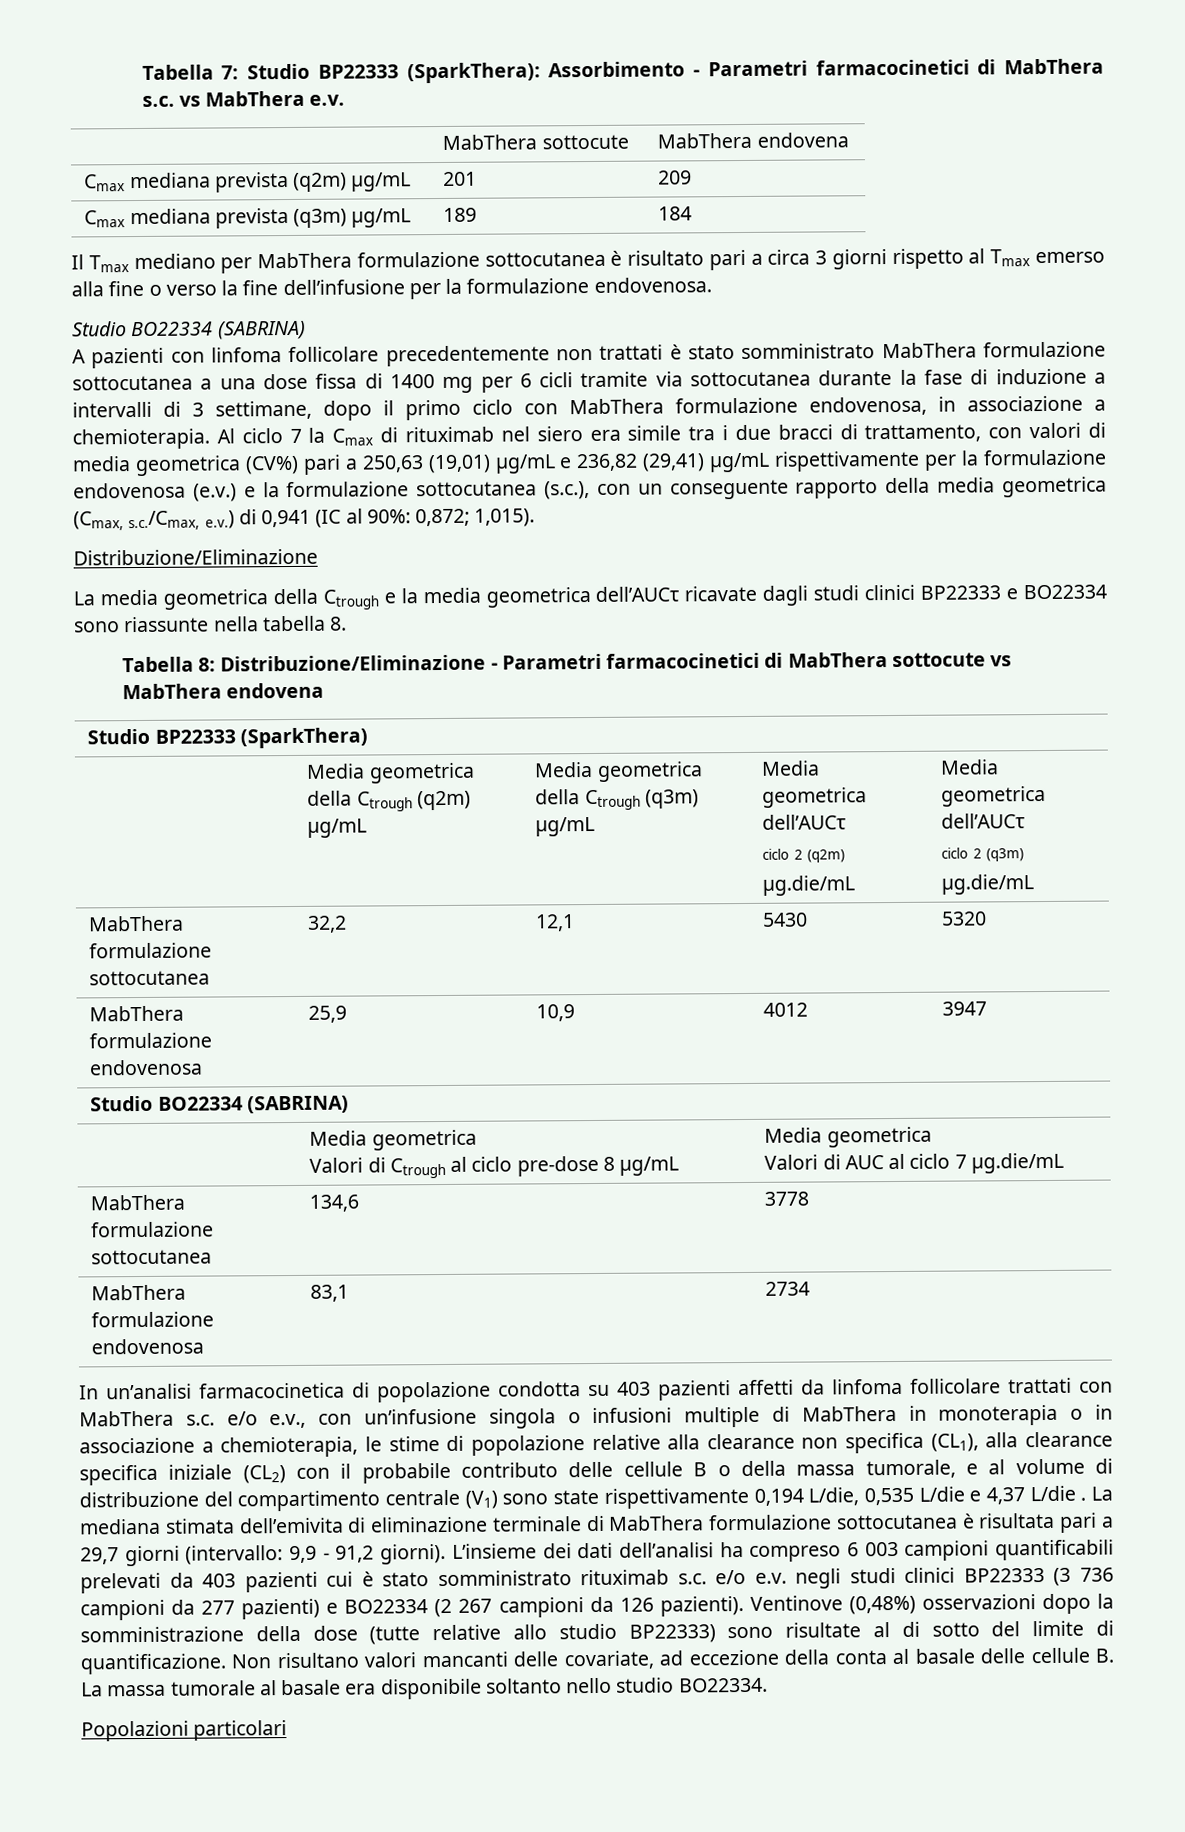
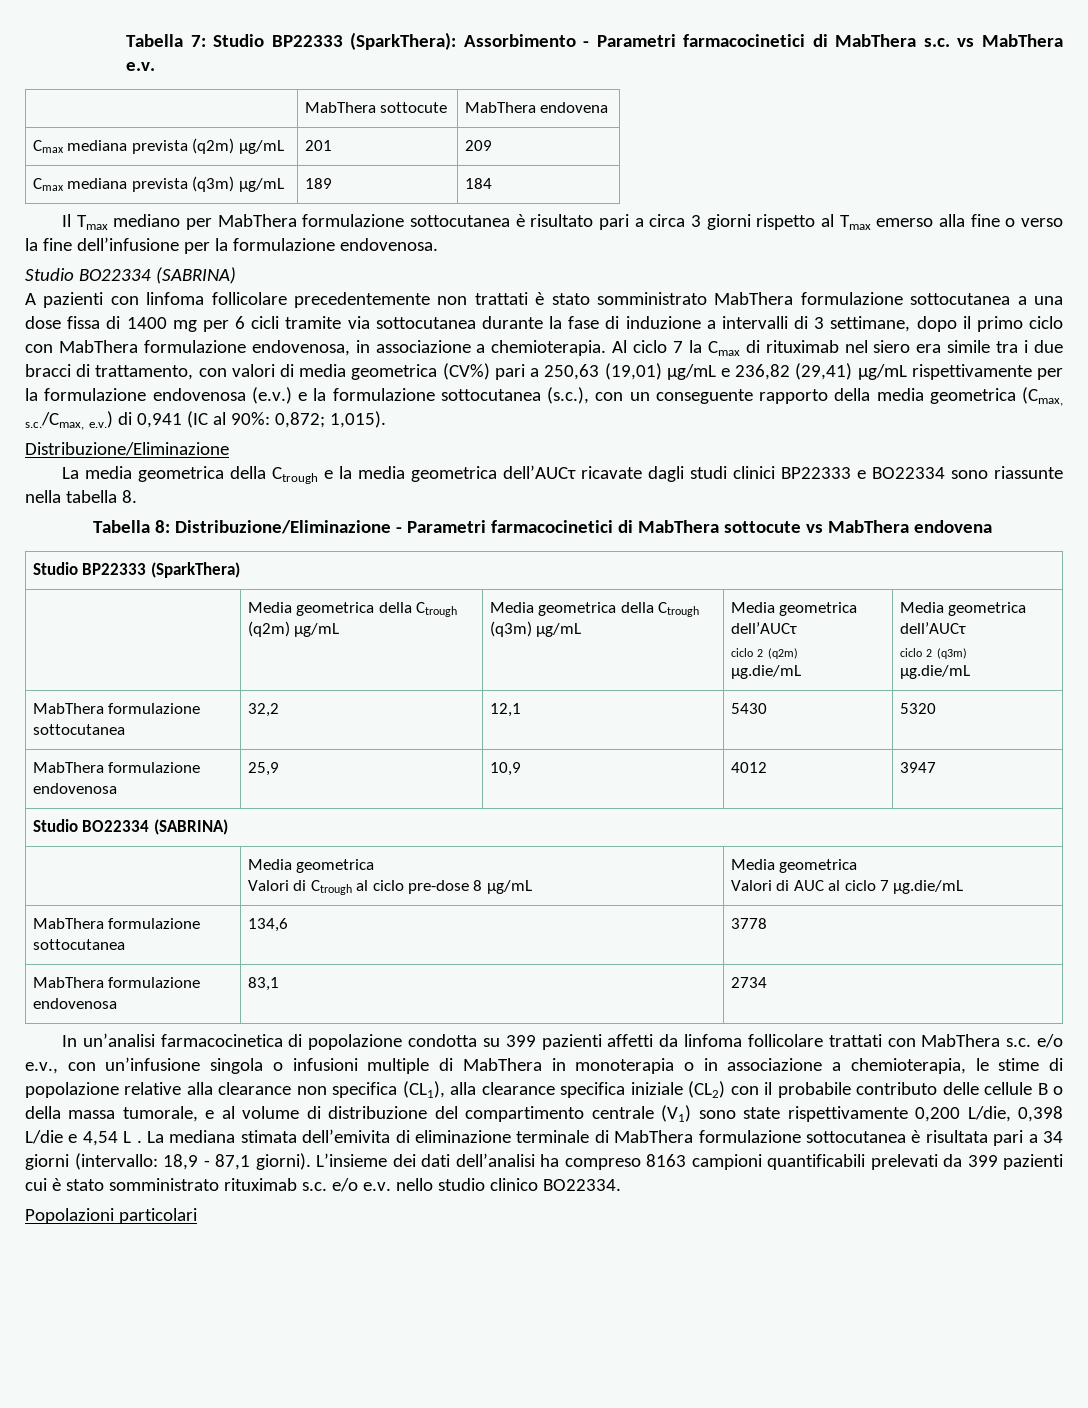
[617,1381,651,1396] 403 -> [505,1035,536,1047] 399
[753,1485,1076,1506] 0,194 L/die, 0,535 L/die e 4,37 L/die -> [915,1106,1064,1122] [25,1130,132,1146] 0,200 L/die, 0,398 L/die e 4,54 L
[80,1547,119,1565] 29,7 -> [1042,1131,1063,1143] 34
[289,1545,375,1564] 9,9 - 91,2 -> [163,1154,250,1170] 18,9 - 87,1
[846,1541,899,1557] 6 003 -> [646,1154,686,1167] 8163
[202,1573,237,1588] 403 -> [967,1155,998,1167] 399
[795,1567,1114,1589] [80,1593,1114,1621] [80,1620,1114,1645] [80,1647,1115,1675] [81,1678,562,1700] negli studi clinici BP22333 (3 736 campioni da 277 pazienti) e BO22334 (2 267 campioni da 126 pazienti). Ventinove (0,48%) osservazioni dopo la somministrazione della dose (tutte relative allo studio BP22333) sono risultate al di sotto del limite di quantificazione. Non risultano valori mancanti delle covariate, ad eccezione della conta al basale delle cellule B. La massa tumorale al basale era disponibile soltanto -> (391, 1186) none
(675, 1685) none -> [489,1178,538,1191] clinico

